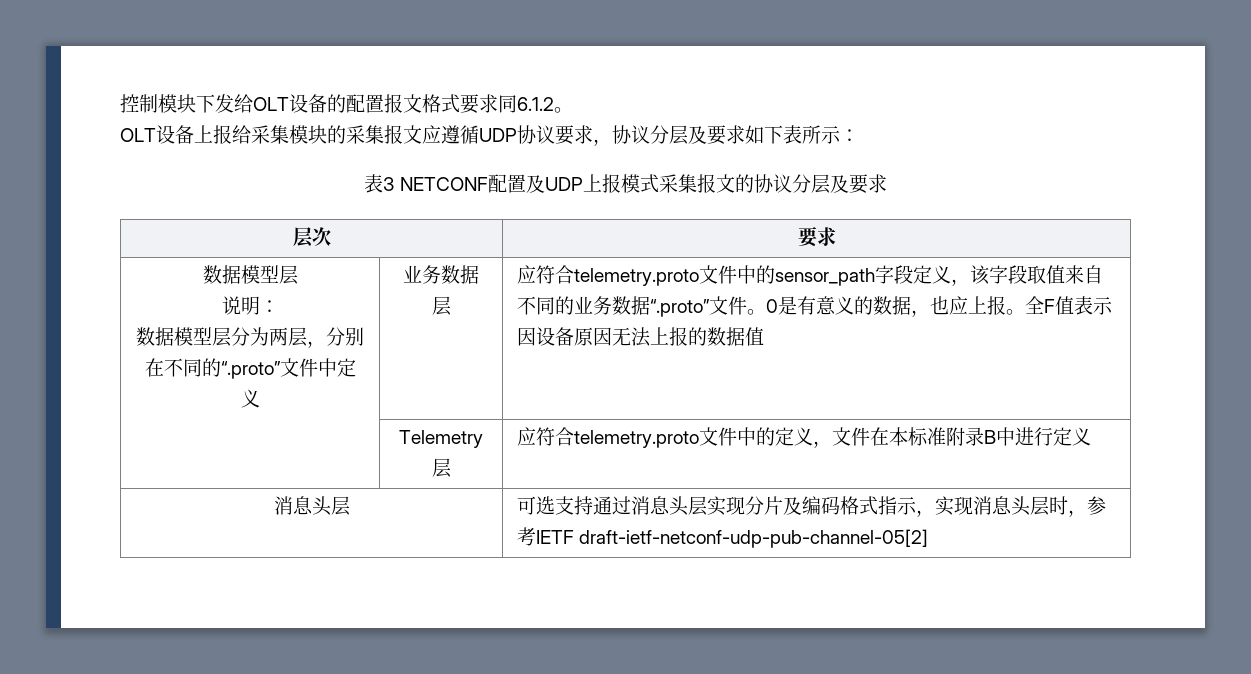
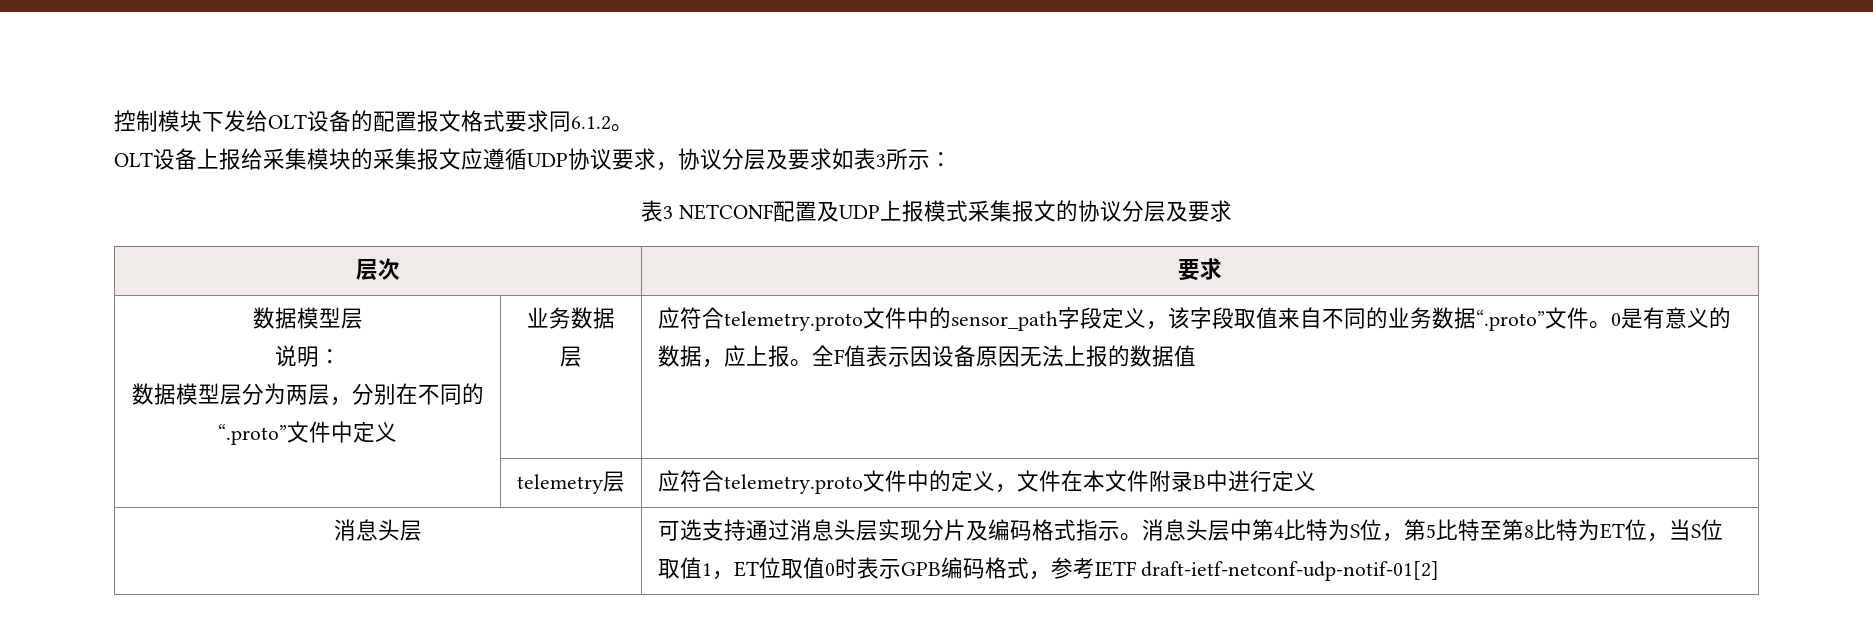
[764,125,802,144] 下表 -> [854,148,886,170] 表3
[930,296,950,315] 也 -> (724, 363) none
[399,430,483,448] Telemetry -> [517,474,603,494] telemetry
[908,427,947,446] 标准 -> [1104,470,1149,492] 文件
[916,496,1069,517] ，实现消息头层时 -> [1119,519,1723,542] [657,557,1029,580] 。消息头层中第4比特为S位，第5比特至第8比特为ET位，当S位取值1，ET位取值0时表示GPB编码格式
[579,529,929,548] draft-ietf-netconf-udp-pub-channel-05[2] -> [1141,561,1440,581] draft-ietf-netconf-udp-notif-01[2]

